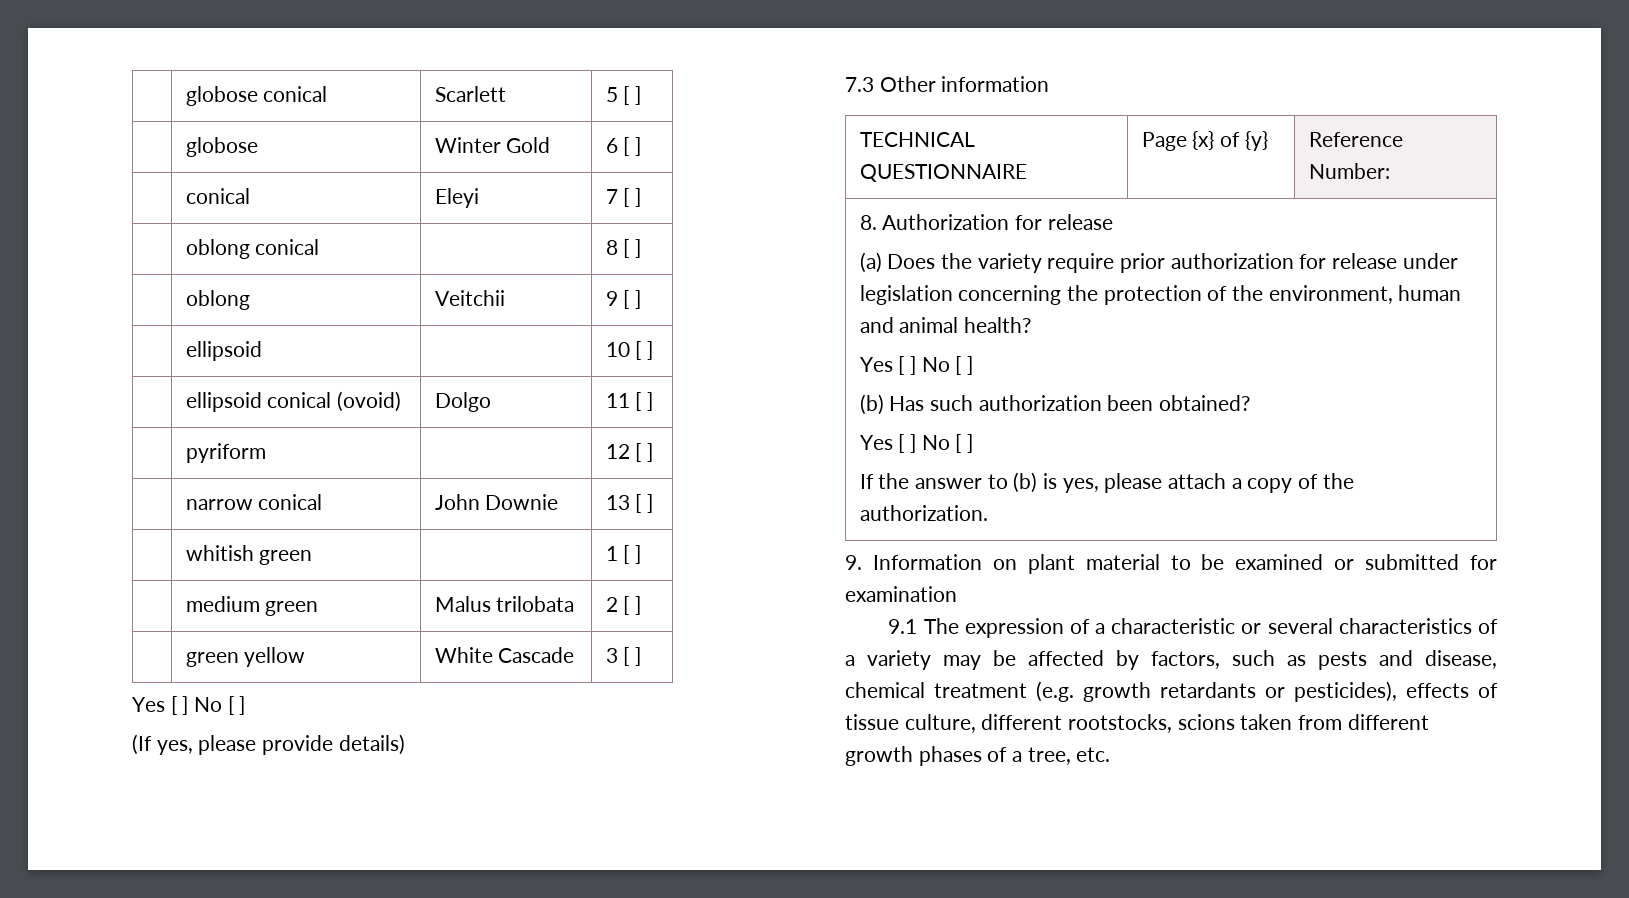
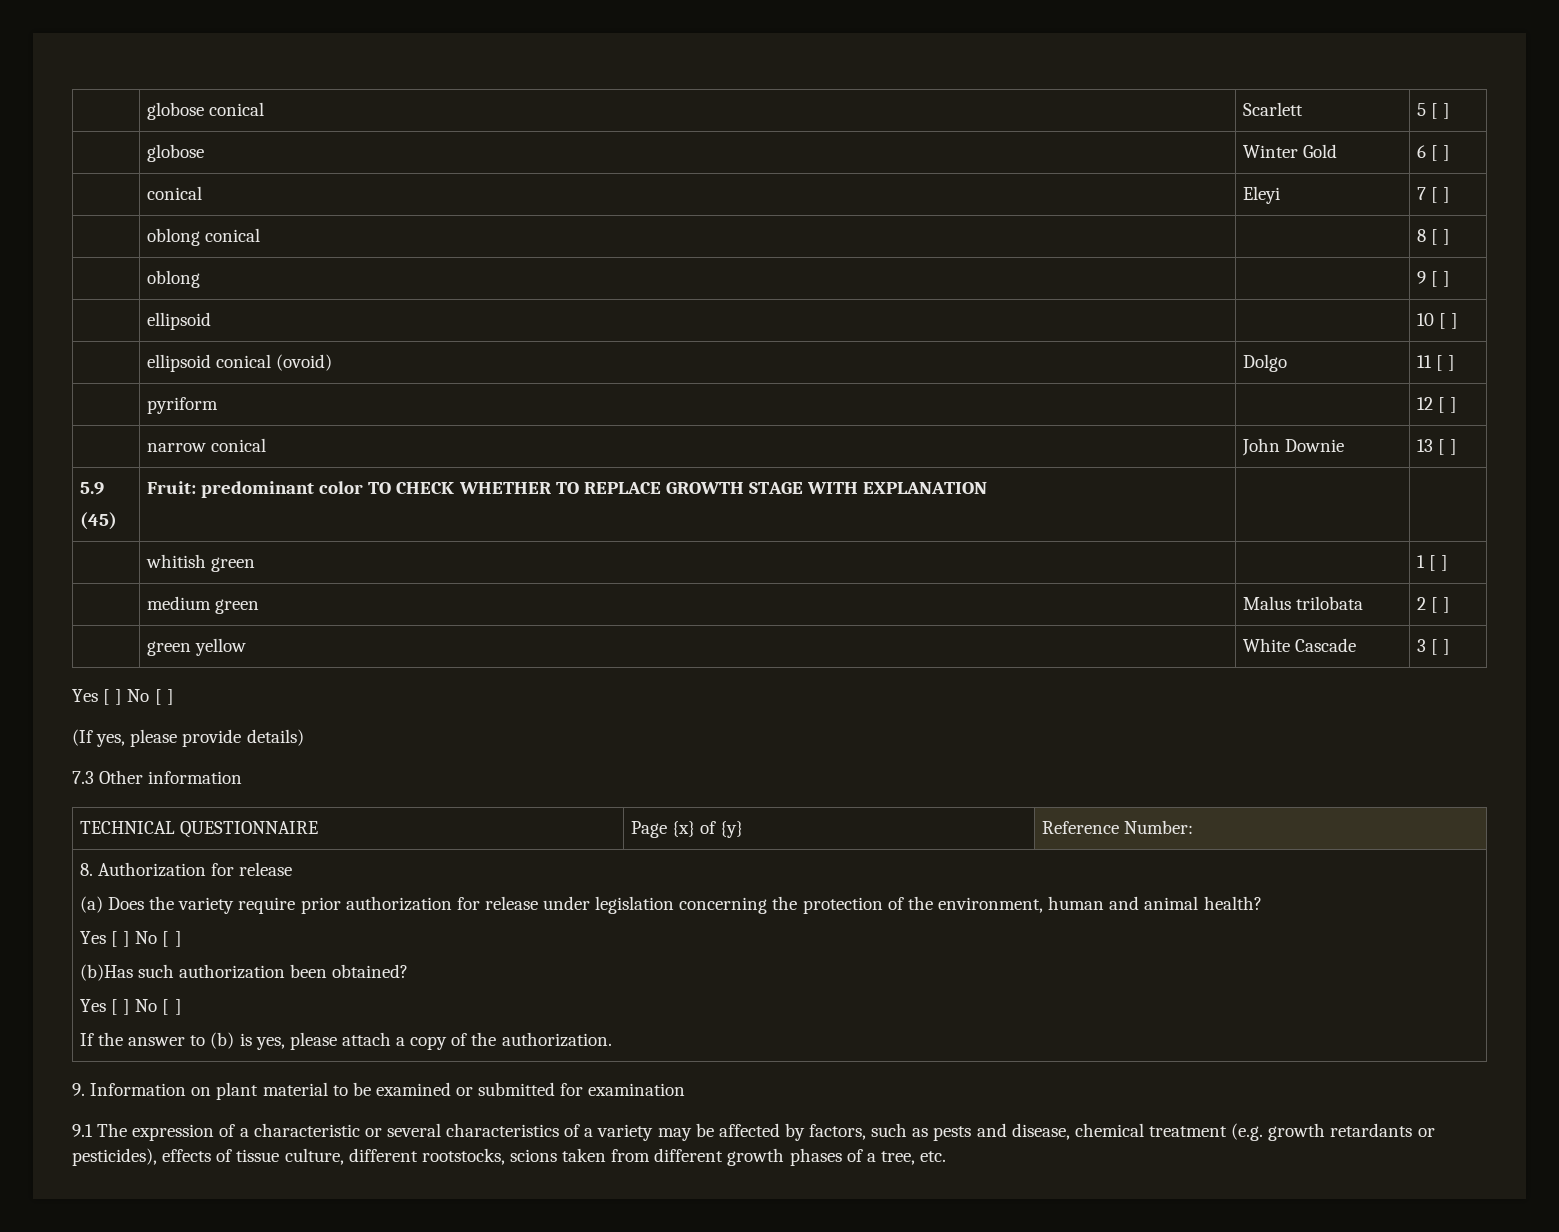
[434,290,505,306] Veitchii -> (200, 279) none
(653, 503) none -> [79,482,104,495] [79,512,117,530] [146,481,988,498] // 5.9 // (45) | Fruit: predominant color TO CHECK WHETHER TO REPLACE GROWTH STAGE WITH EXPLANATION | |
[859,394,925,415] (b) Has -> [79,964,133,981] (b)Has

